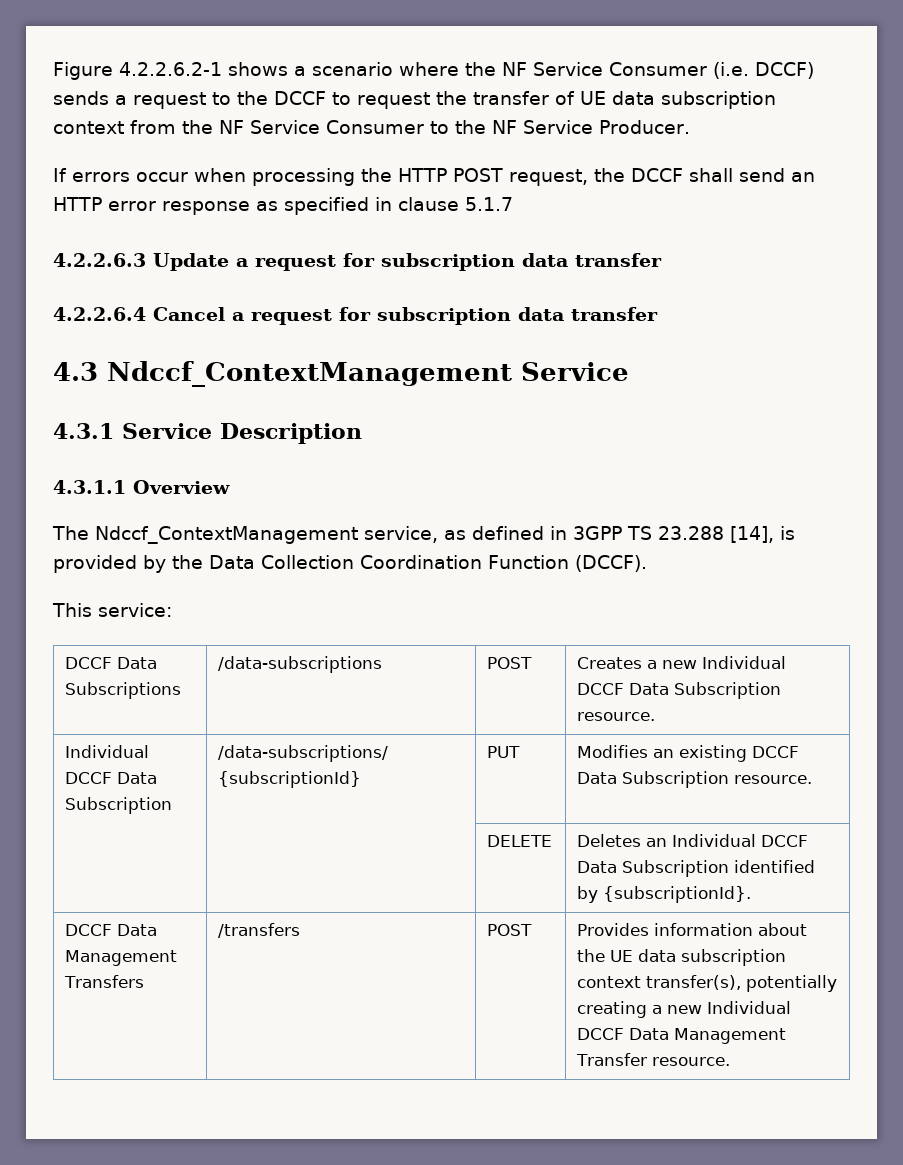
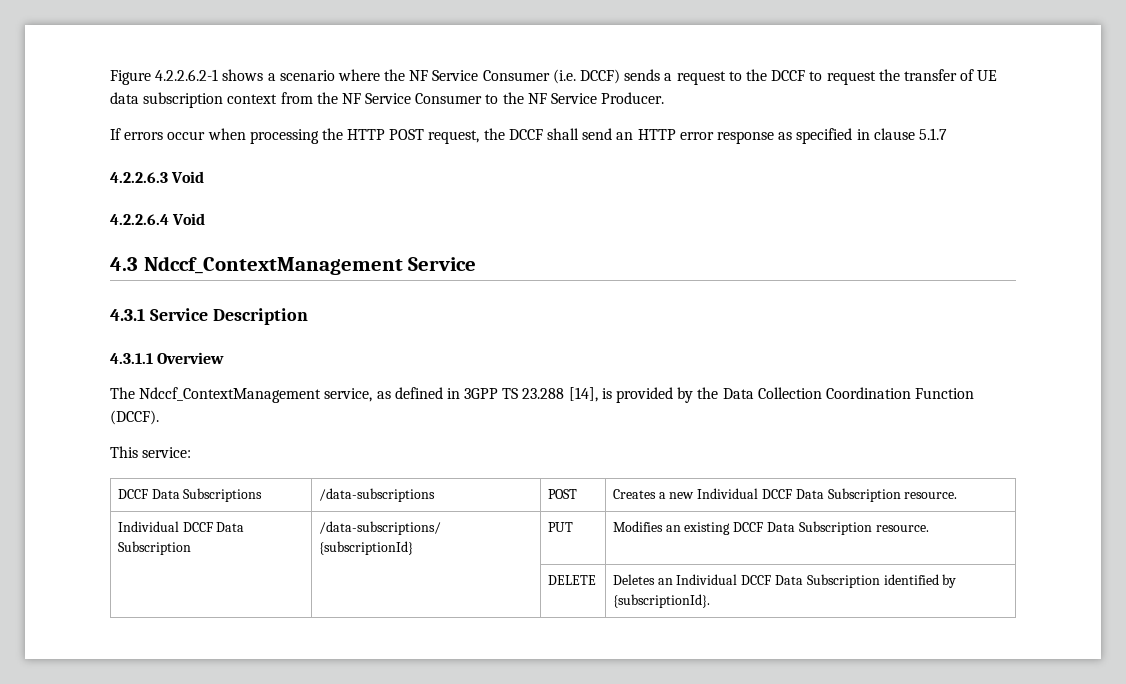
[153,253,662,271] [53,307,658,325] Update a request for subscription data transfer // 4.2.2.6.4 Cancel a request for subscription data transfer -> [171,171,205,183] [110,213,206,225] Void // 4.2.2.6.4 Void
[65,924,158,936] [65,950,178,966] [64,975,145,988] [218,923,301,938] [487,924,533,936] [577,923,808,936] [577,949,787,966] [577,975,838,992] [577,1001,792,1018] [577,1028,787,1044] [576,1053,731,1066] // DCCF Data Management Transfers | /transfers | POST | Provides information about the UE data subscription context transfer(s), potentially creating a new Individual DCCF Data Management Transfer resource. -> (710, 601) none

